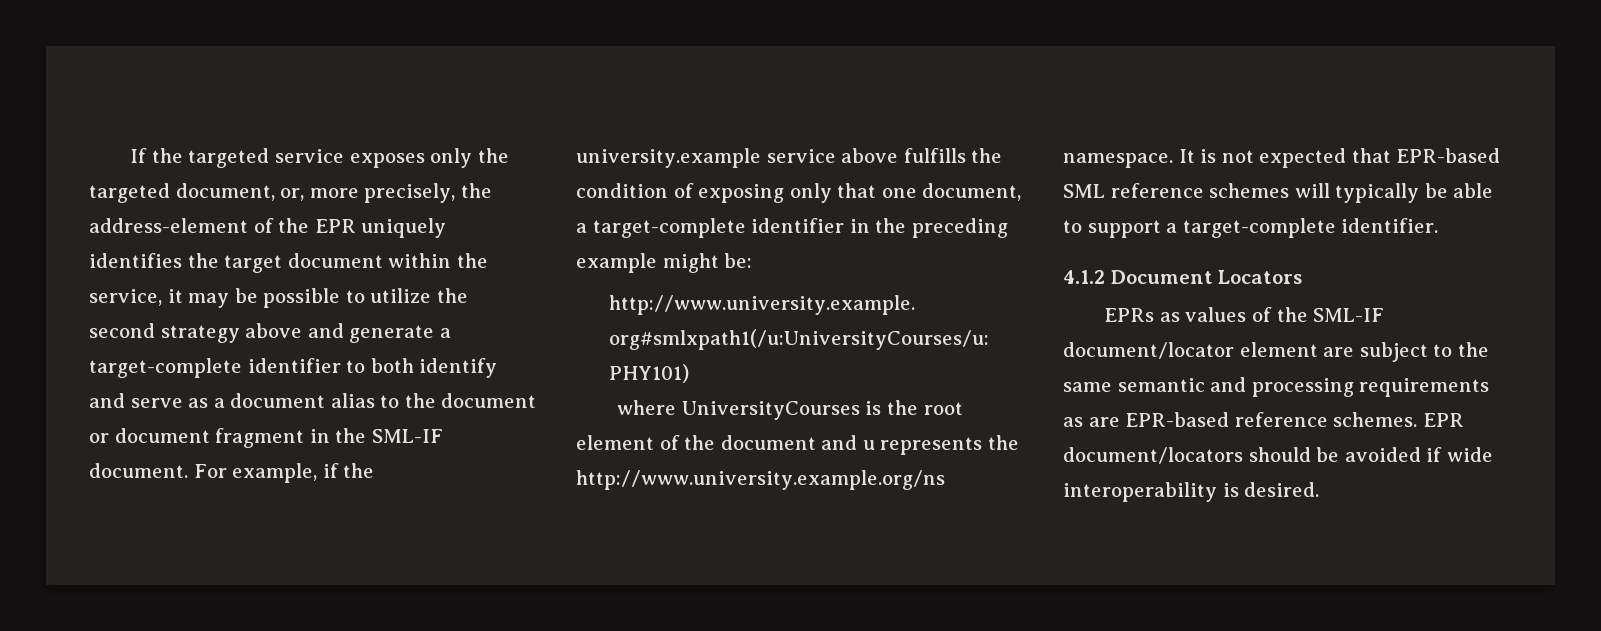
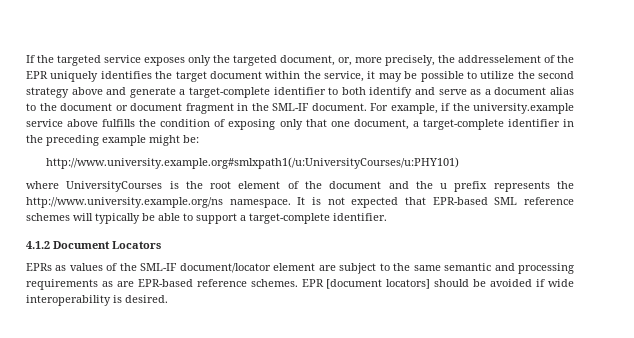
[89,218,248,233] address-element -> [458,55,541,63] addresselement
[862,440,875,450] u -> [415,181,488,192] the u prefix
[1063,447,1243,464] document/locators -> [326,279,431,289] [document locators]

